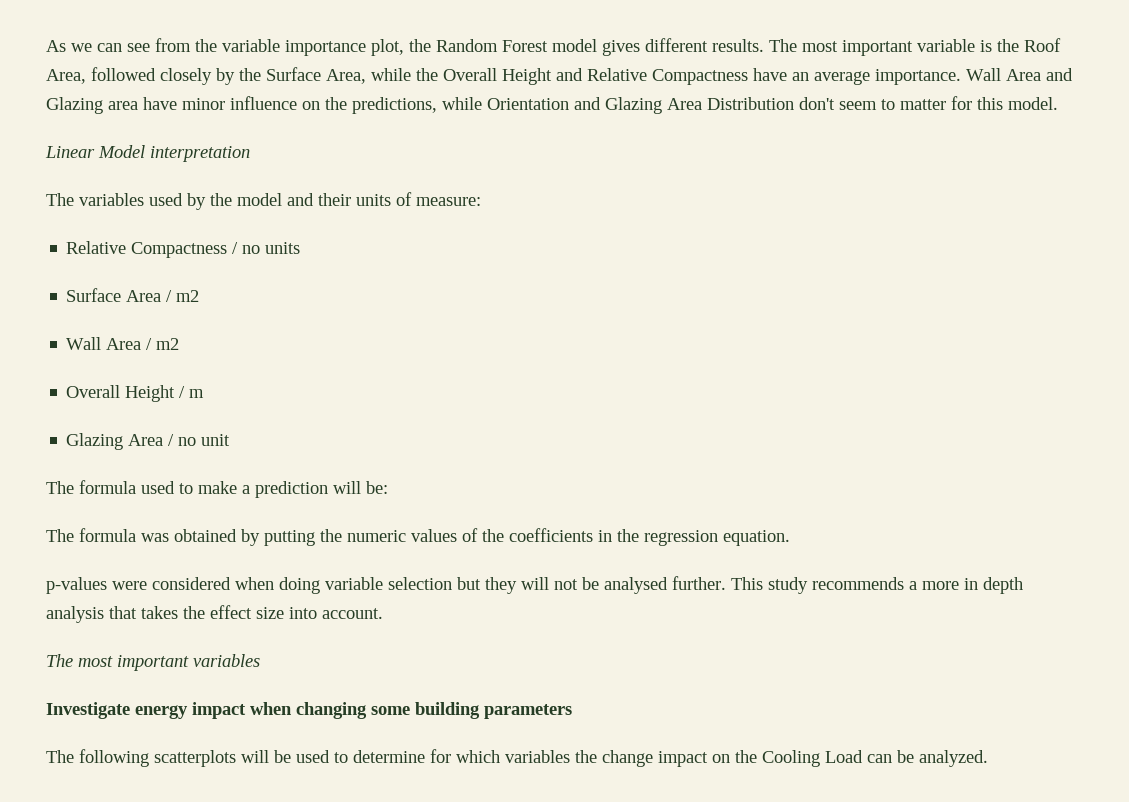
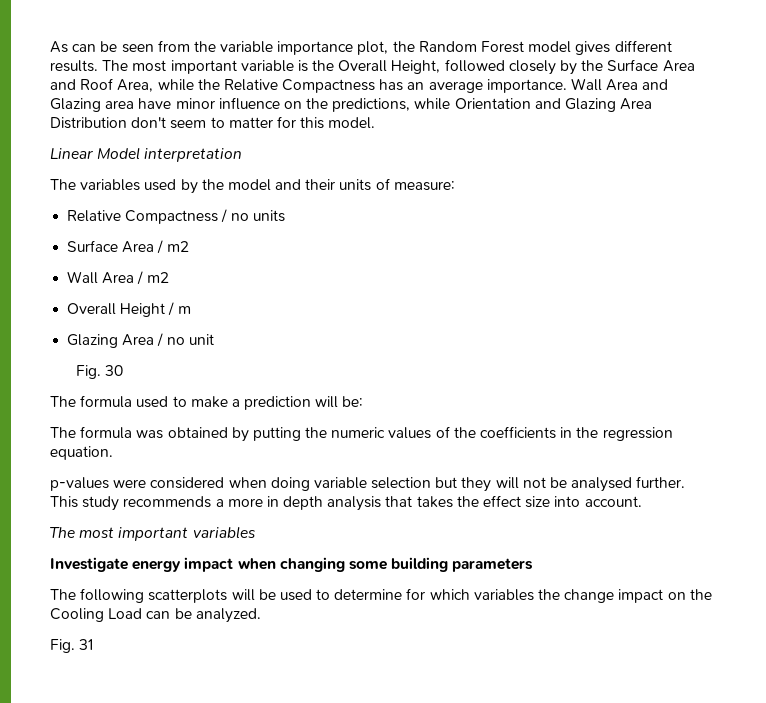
[71,43,150,52] we can see -> [72,41,154,53] can be seen
[1024,38,1061,52] [46,69,86,84] Roof Area, -> [338,60,441,74] Overall Height,
[326,68,787,85] Area, while the Overall Height and Relative Compactness have -> [662,60,695,72] [50,78,404,93] Area and Roof Area, while the Relative Compactness has
(231, 440) none -> [76,365,124,379] // Fig. 30
(988, 758) none -> [50,639,94,653] // Fig. 31

